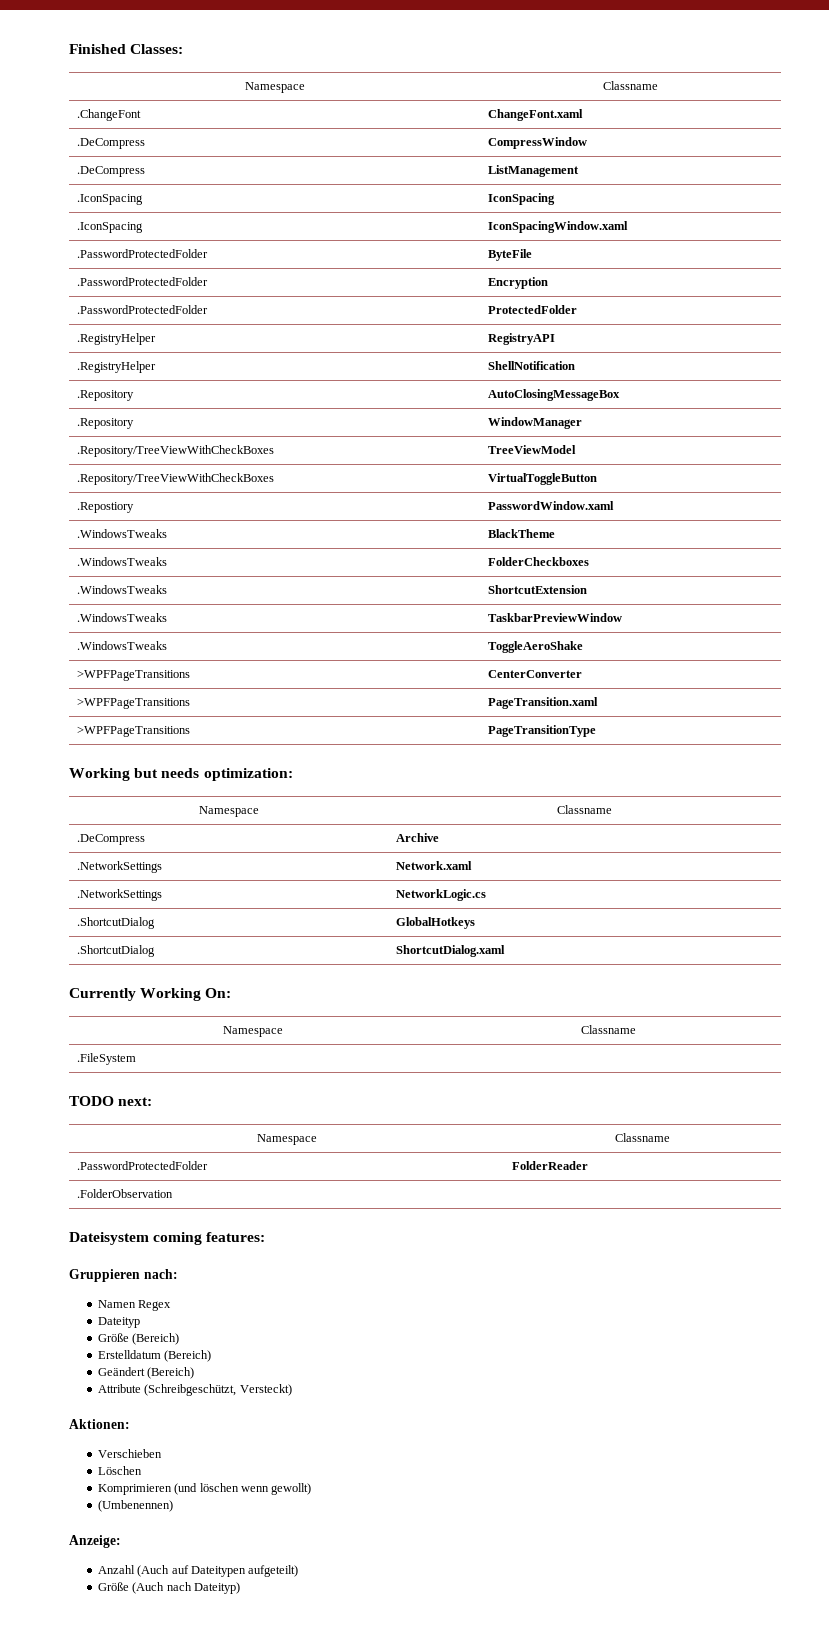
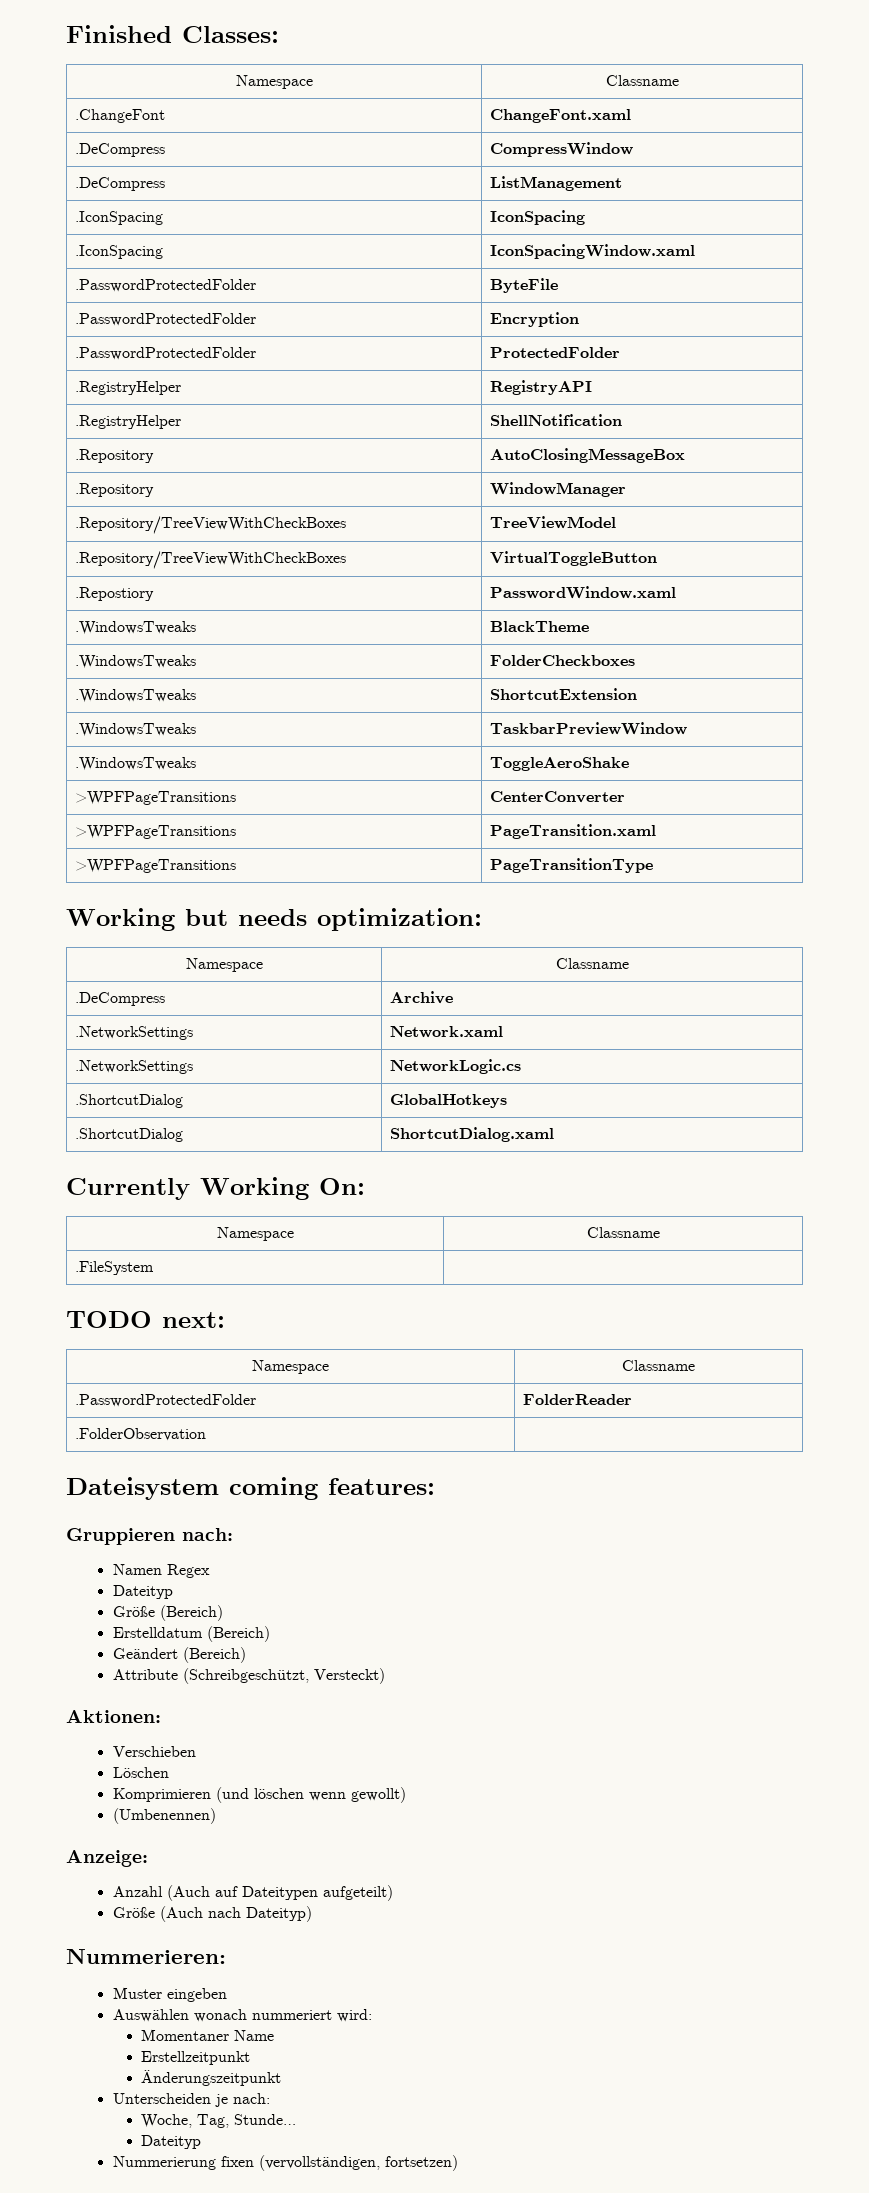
(240, 1588) none -> [66,1949,226,1964] [112,1987,227,2002] [112,2009,372,2022] [141,2029,275,2041] [141,2051,251,2065] [141,2070,282,2086] [112,2093,270,2107] [141,2114,297,2128] [141,2135,202,2149] [112,2155,458,2171] // Nummerieren: // Muster eingeben // Auswählen wonach nummeriert wird: // Momentaner Name // Erstellzeitpunkt // Änderungszeitpunkt // Unterscheiden je nach: // Woche, Tag, Stunde… // Dateityp // Nummerierung fixen (vervollständigen, fortsetzen)

